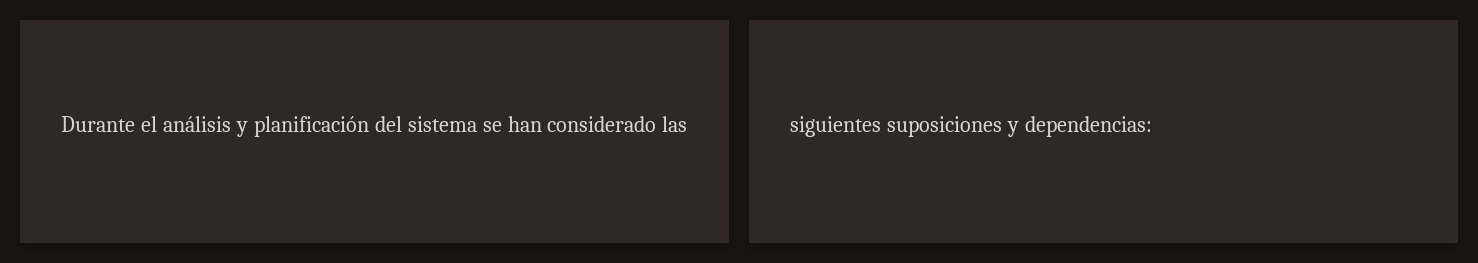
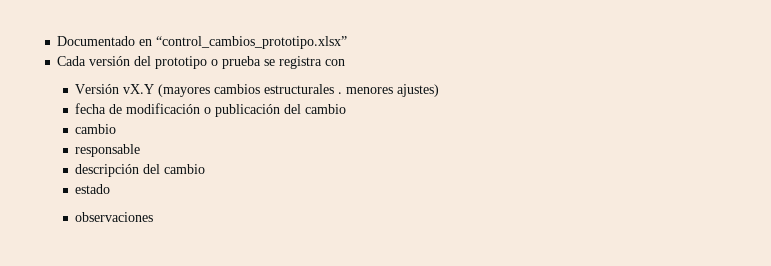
[61,116,1152,137] Durante el análisis y planificación del sistema se han considerado las siguientes suposiciones y dependencias: -> [57,36,348,49] [57,56,346,69] [75,84,440,97] [75,103,347,117] [75,124,117,134] [75,144,141,157] [75,164,206,177] [75,184,111,194] [75,212,154,222] Documentado en “control_cambios_prototipo.xlsx” // Cada versión del prototipo o prueba se registra con // Versión vX.Y (mayores cambios estructurales . menores ajustes) // fecha de modificación o publicación del cambio // cambio // responsable // descripción del cambio // estado // observaciones

